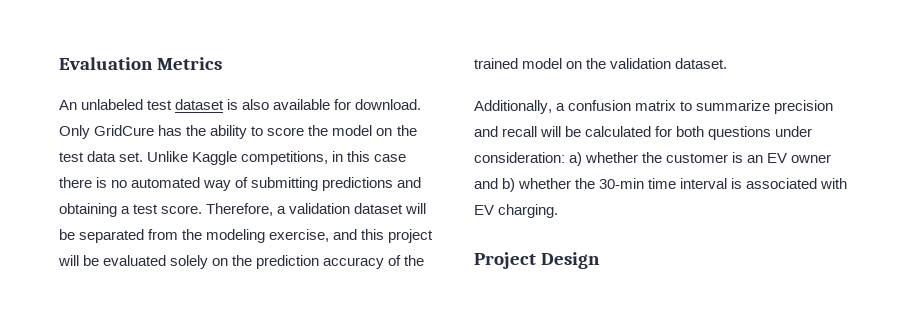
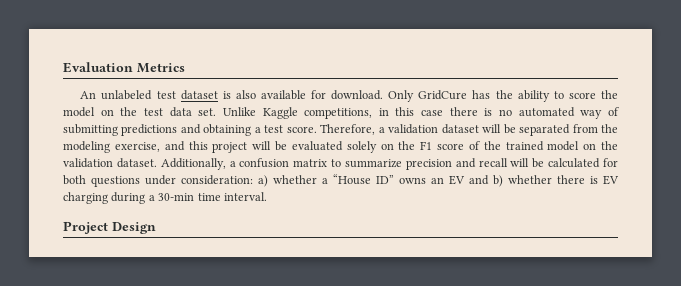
[256,255,385,269] prediction accuracy -> [420,141,464,150] F1 score
(728, 63) // -> (157, 163) none
[642,152,744,163] the customer is -> [322,174,426,185] a “House ID” owns
[791,154,832,163] owner -> (465, 180) none
[575,178,848,189] [474,204,559,218] the 30-min time interval is associated with EV charging. -> [557,175,619,185] [63,192,267,204] there is EV charging during a 30-min time interval.

